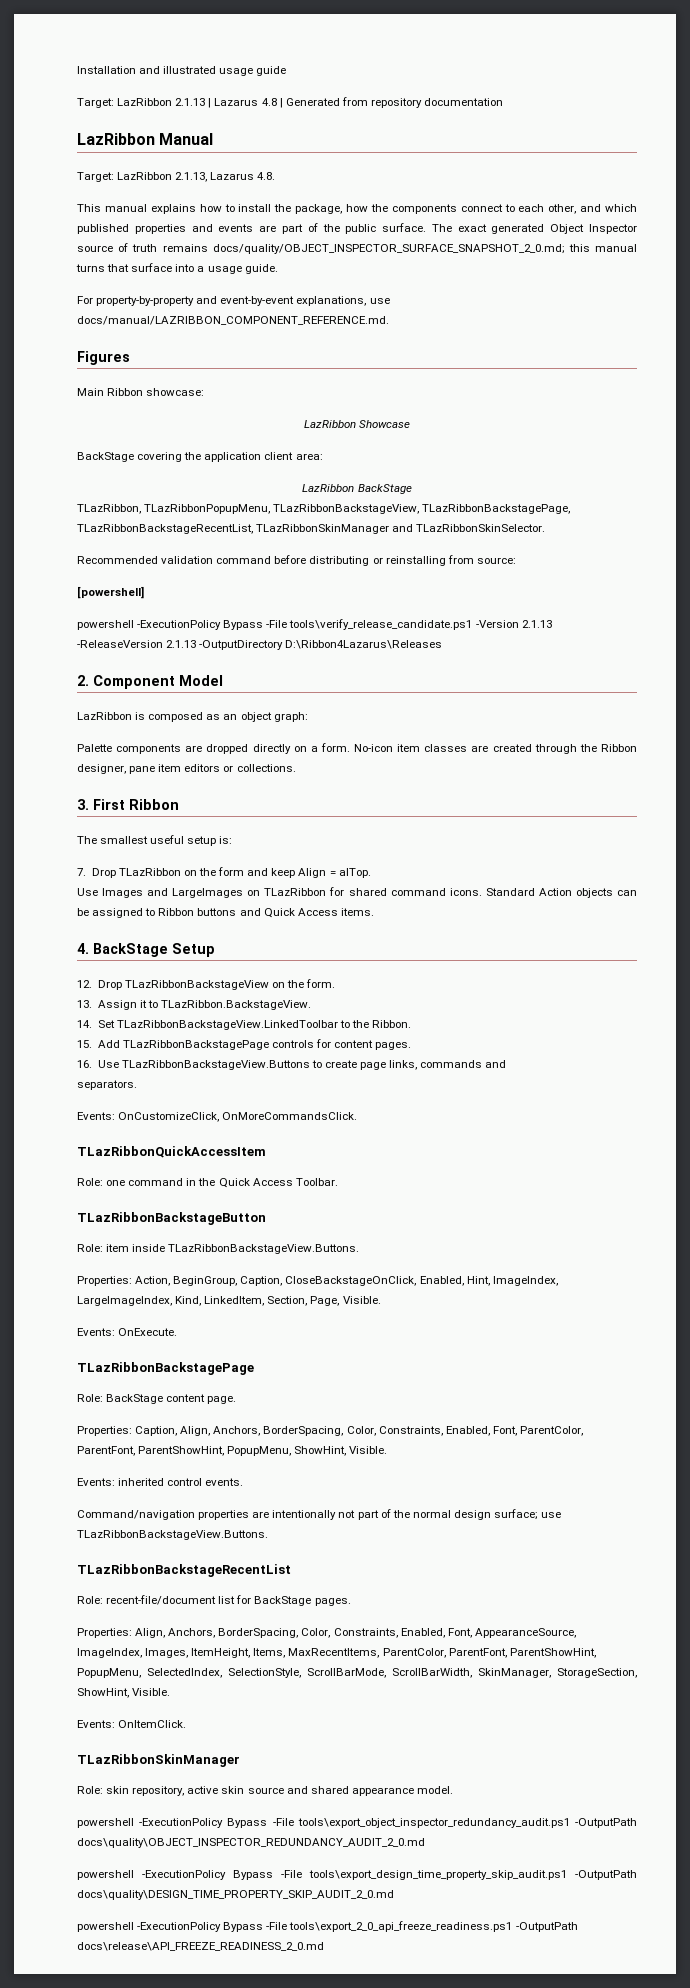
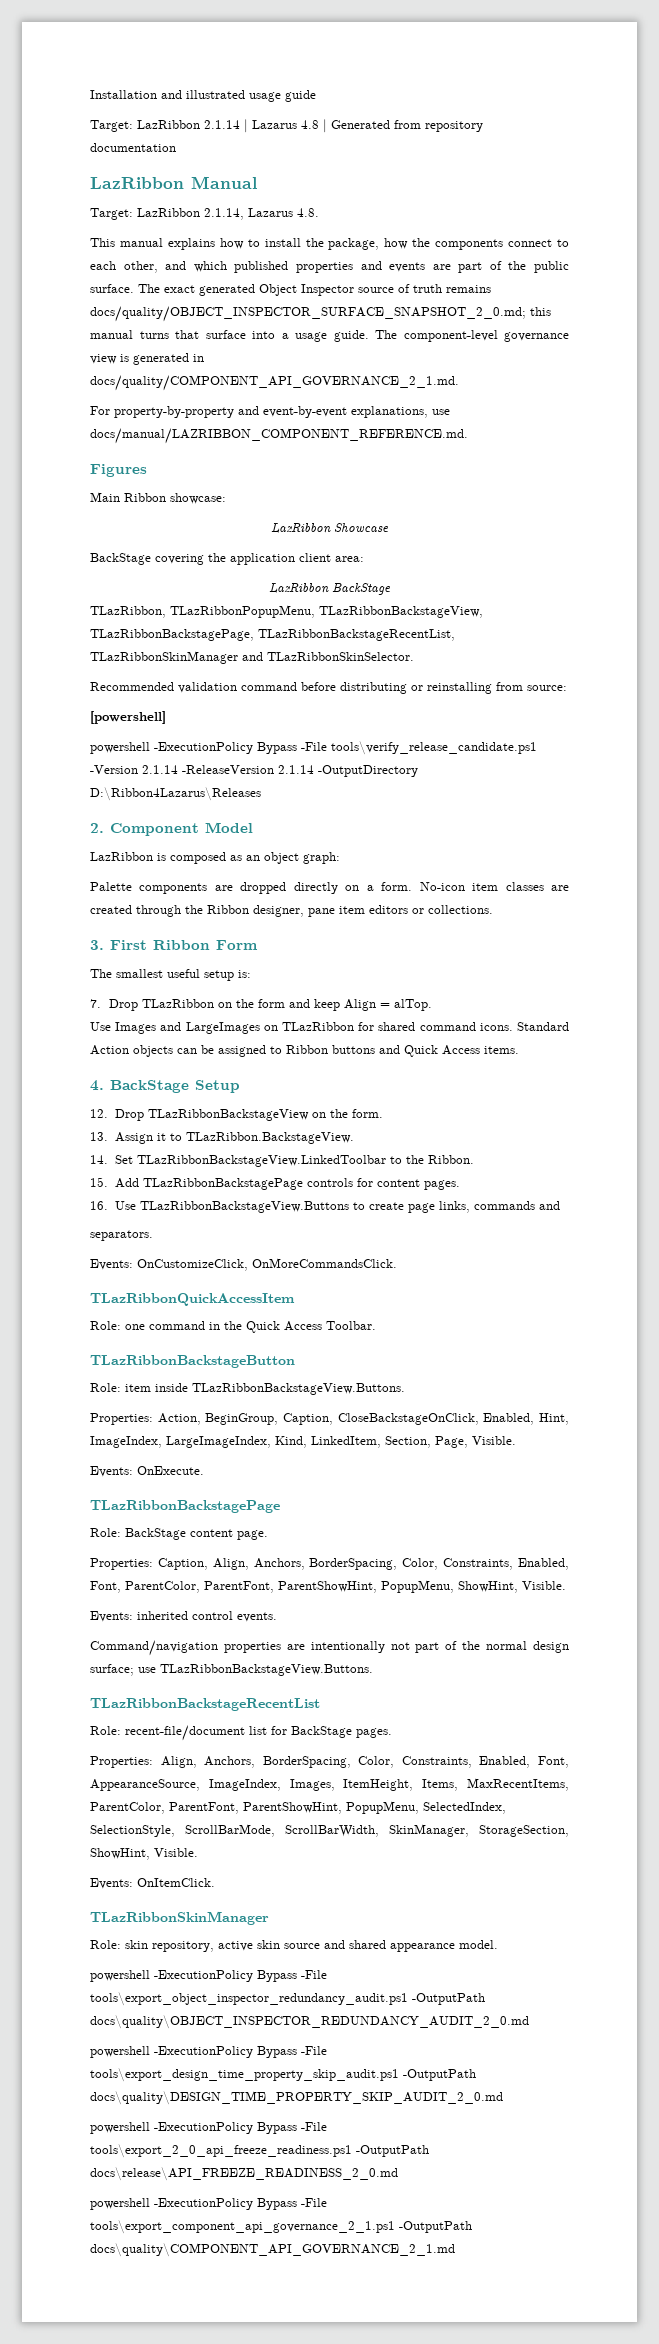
[175,98,206,106] 2.1.13 -> [204,120,240,129] 2.1.14
[175,172,208,182] 2.1.13, -> [204,208,244,220] 2.1.14,
(278, 269) none -> [375,330,569,342] [90,353,204,365] [90,375,459,391] The component-level governance view is generated in docs/quality/COMPONENT_API_GOVERNANCE_2_1.md.
[521,620,552,628] [77,640,197,648] 2.1.13 -ReleaseVersion 2.1.13 -> [142,765,314,774] 2.1.14 -ReleaseVersion 2.1.14
(179, 804) none -> [216,940,258,950] Form
(324, 1946) none -> [90,2198,327,2210] [90,2220,472,2234] [90,2243,455,2257] // powershell -ExecutionPolicy Bypass -File tools\export_component_api_governance_2_1.ps1 -OutputPath docs\quality\COMPONENT_API_GOVERNANCE_2_1.md

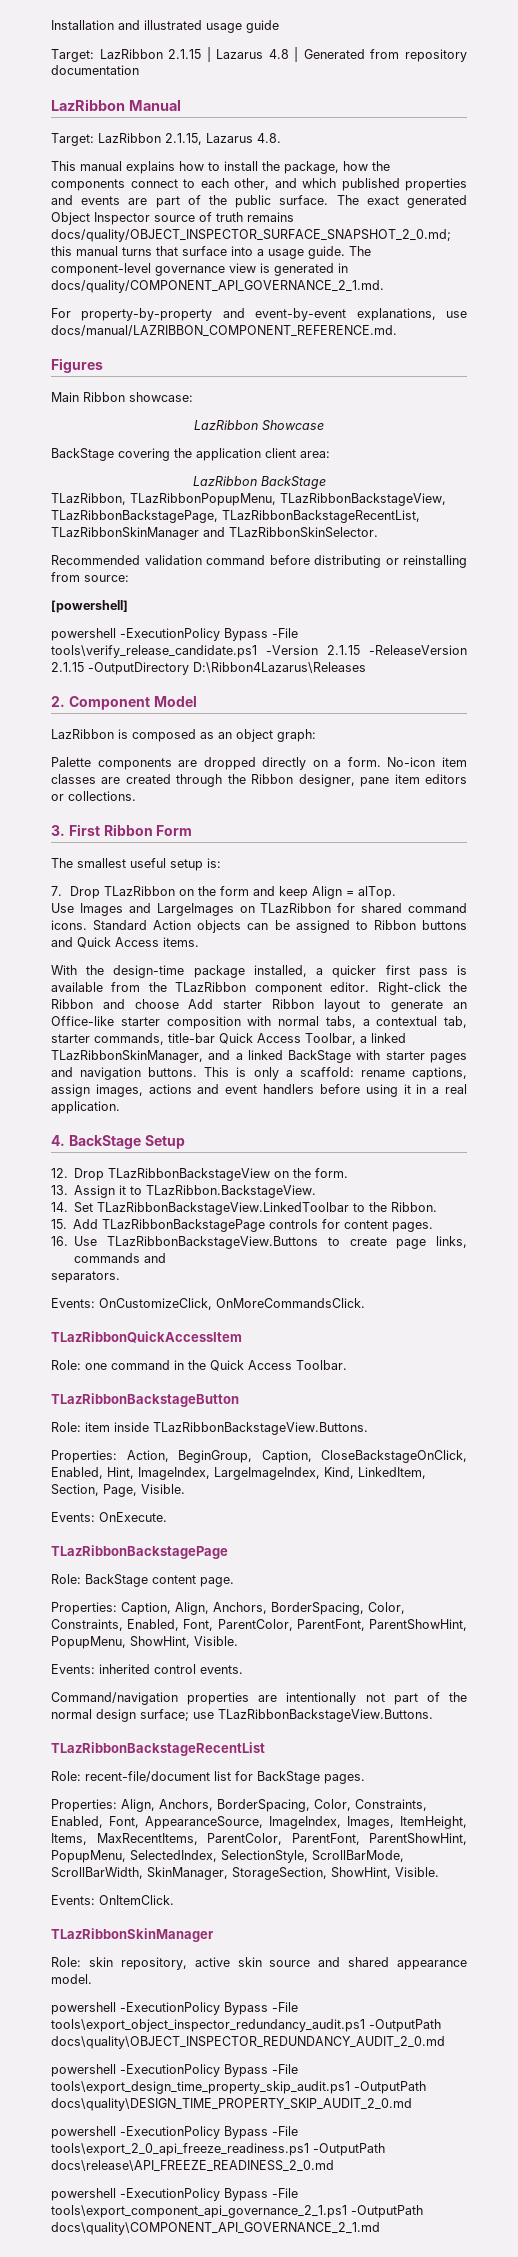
[204,120,240,129] 2.1.14 -> [168,49,202,59] 2.1.15
[204,208,244,220] 2.1.14, -> [165,133,202,145] 2.1.15,
[142,765,314,774] 2.1.14 -ReleaseVersion 2.1.14 -> [327,645,467,655] [51,662,84,672] 2.1.15 -ReleaseVersion 2.1.15
(519, 1050) none -> [51,965,468,978] [51,982,467,995] [51,999,467,1012] [51,1016,467,1029] [51,1033,406,1045] [51,1050,467,1063] [51,1067,467,1080] [51,1084,467,1097] [51,1101,120,1114] // With the design-time package installed, a quicker first pass is available from the TLazRibbon component editor. Right-click the Ribbon and choose Add starter Ribbon layout to generate an Office-like starter composition with normal tabs, a contextual tab, starter commands, title-bar Quick Access Toolbar, a linked TLazRibbonSkinManager, and a linked BackStage with starter pages and navigation buttons. This is only a scaffold: rename captions, assign images, actions and event handlers before using it in a real application.

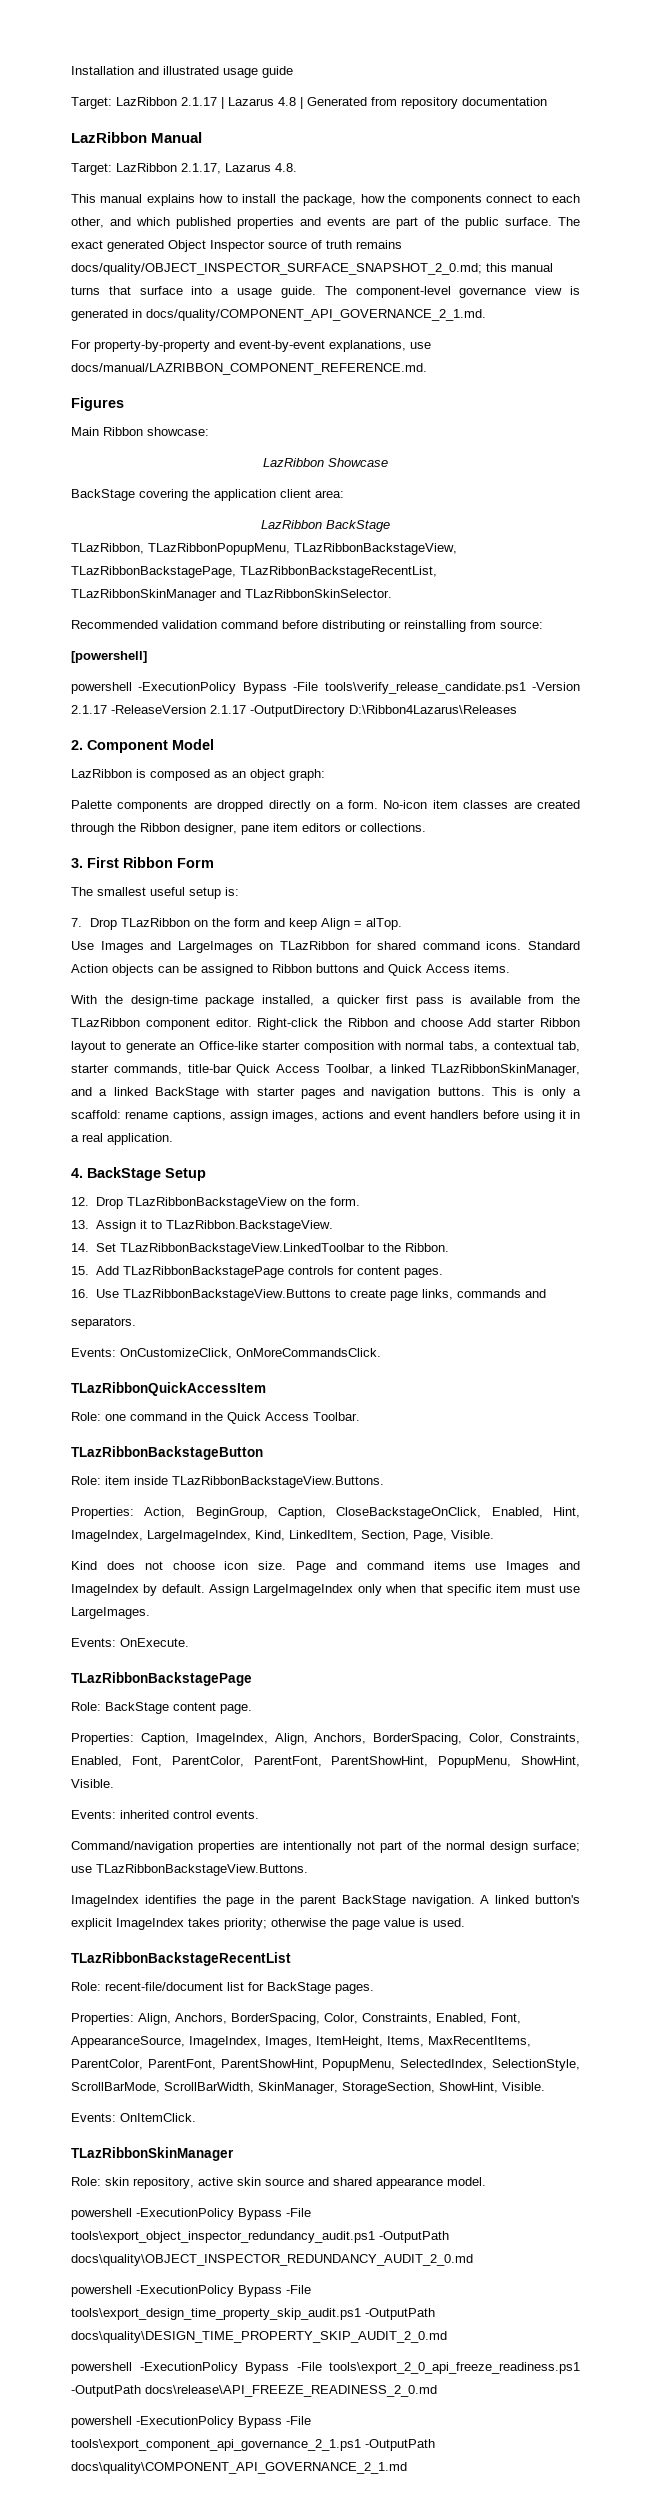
[168,49,202,59] 2.1.15 -> [181,97,217,106] 2.1.17
[165,133,202,145] 2.1.15, -> [181,163,221,174] 2.1.17,
[327,645,467,655] [51,662,84,672] 2.1.15 -ReleaseVersion 2.1.15 -> [71,705,246,714] 2.1.17 -ReleaseVersion 2.1.17
(185, 1489) none -> [71,1561,580,1573] [71,1584,581,1596] [71,1607,150,1619] // Kind does not choose icon size. Page and command items use Images and ImageIndex by default. Assign LargeImageIndex only when that specific item must use LargeImages.
(171, 1608) none -> [195,1733,268,1745] ImageIndex,
(433, 1715) none -> [71,1895,580,1907] [71,1918,465,1930] // ImageIndex identifies the page in the parent BackStage navigation. A linked button's explicit ImageIndex takes priority; otherwise the page value is used.

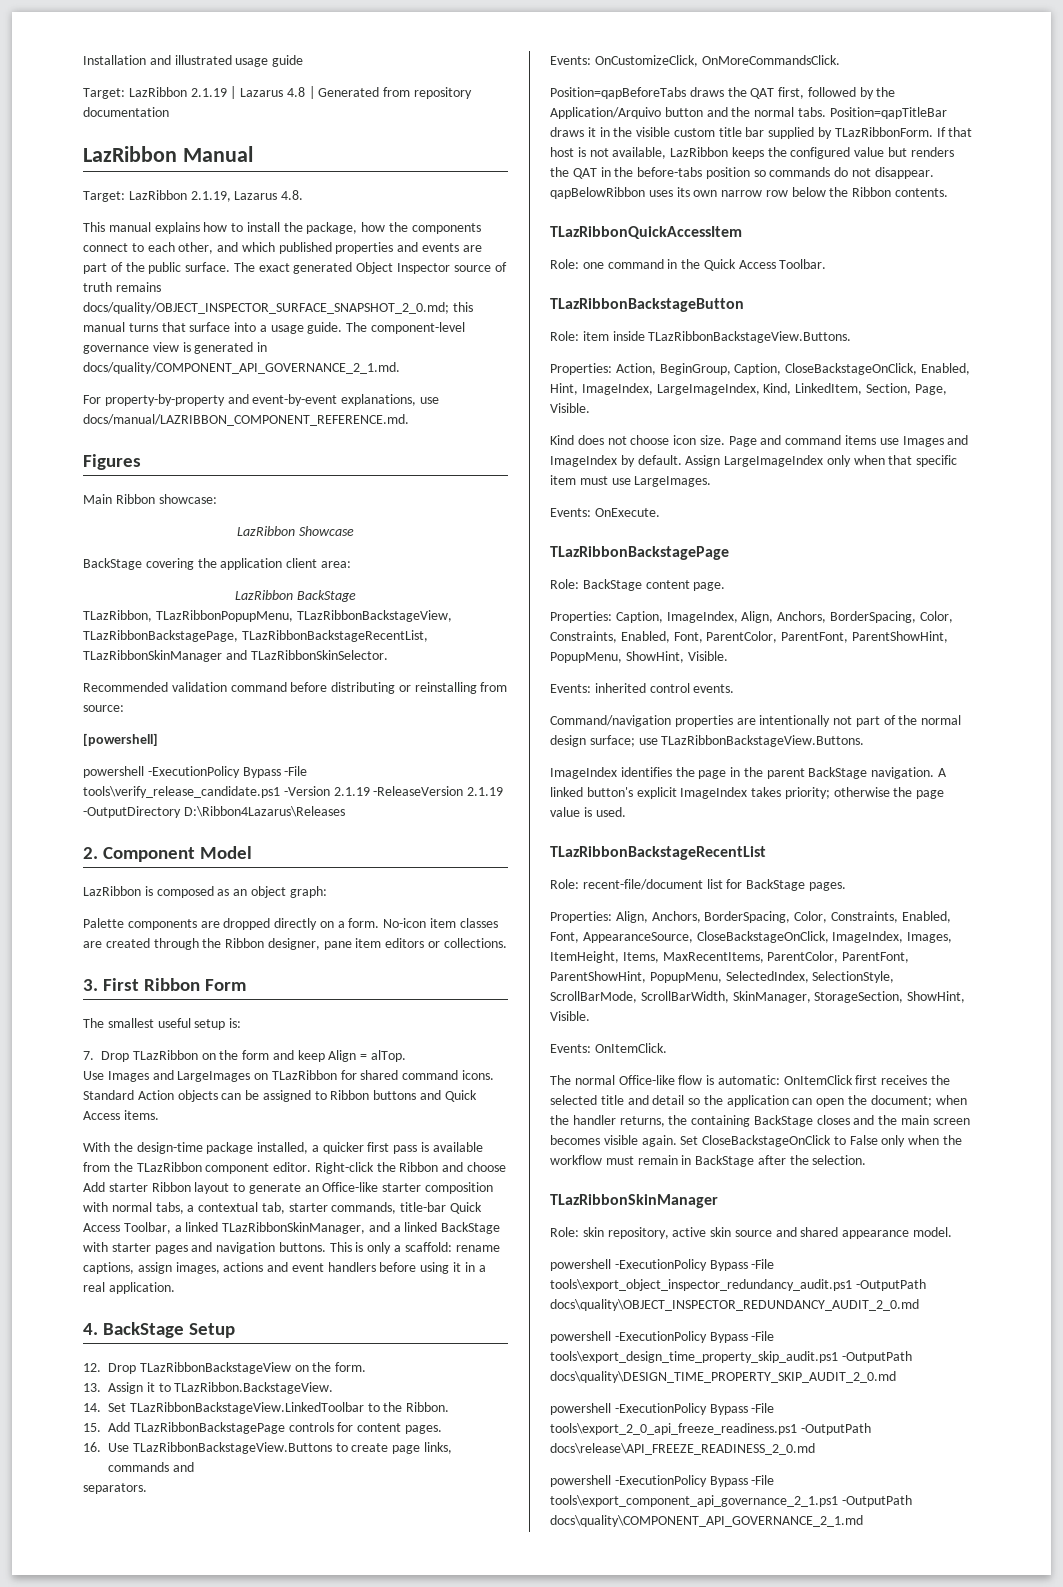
[181,97,217,106] 2.1.17 -> [190,88,227,97] 2.1.19
[181,163,221,174] 2.1.17, -> [190,191,231,202] 2.1.19,
[71,705,246,714] 2.1.17 -ReleaseVersion 2.1.17 -> [333,786,504,796] 2.1.19 -ReleaseVersion 2.1.19
(381, 1352) none -> [550,87,896,99] [550,107,947,119] [550,127,973,139] [550,147,954,159] [550,167,934,179] [550,187,949,199] // Position=qapBeforeTabs draws the QAT first, followed by the Application/Arquivo button and the normal tabs. Position=qapTitleBar draws it in the visible custom title bar supplied by TLazRibbonForm. If that host is not available, LazRibbon keeps the configured value but renders the QAT in the before-tabs position so commands do not disappear. qapBelowRibbon uses its own narrow row below the Ribbon contents.
(185, 2042) none -> [696,931,829,943] CloseBackstageOnClick,
(196, 2117) none -> [550,1075,951,1085] [550,1095,967,1107] [550,1115,970,1127] [550,1135,963,1147] [550,1155,867,1167] // The normal Office-like flow is automatic: OnItemClick first receives the selected title and detail so the application can open the document; when the handler returns, the containing BackStage closes and the main screen becomes visible again. Set CloseBackstageOnClick to False only when the workflow must remain in BackStage after the selection.

